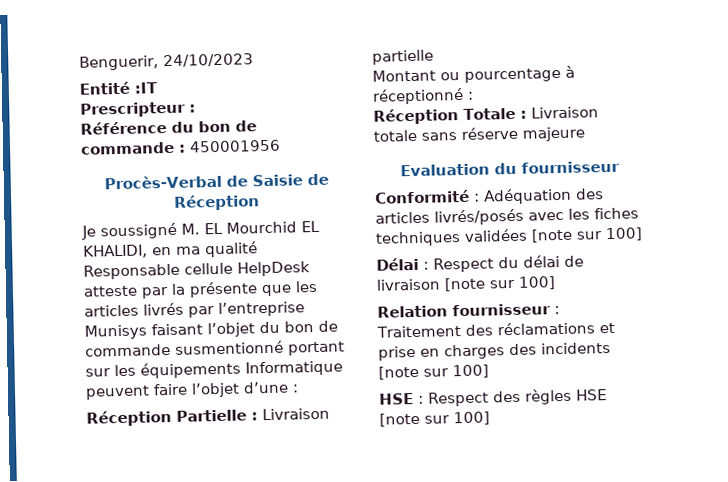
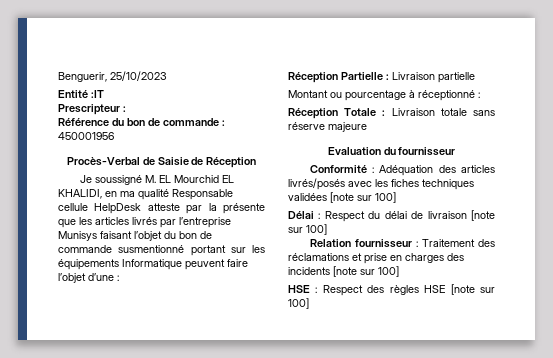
[163,53,254,68] 24/10/2023 -> [110,71,167,81] 25/10/2023

